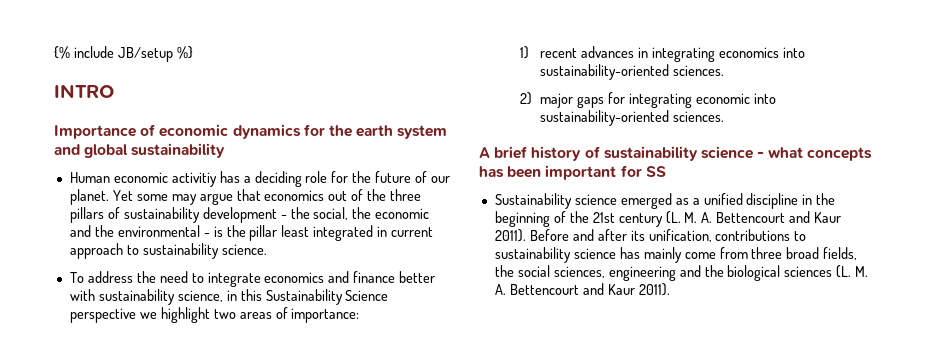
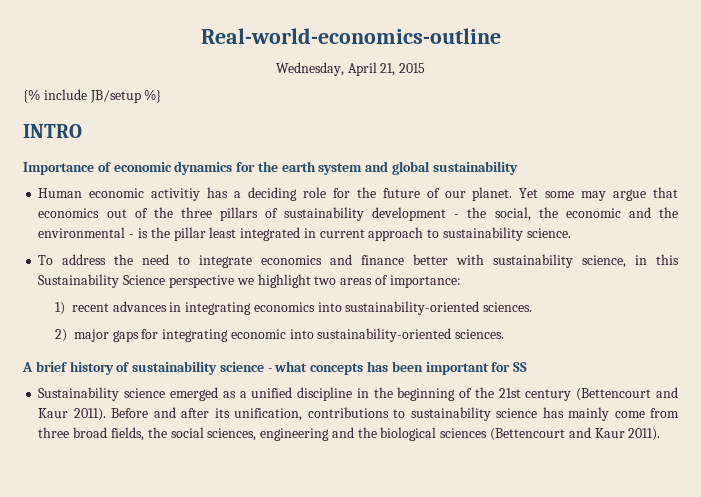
(54, 52) none -> [200,28,501,44] [275,62,426,76] Real-world-economics-outline // Wednesday, April 21, 2015 //
[665,211,786,224] (L. M. A. Bettencourt -> [576,388,652,401] (Bettencourt
[836,265,869,278] [494,284,579,295] (L. M. A. Bettencourt -> [489,428,565,441] (Bettencourt

